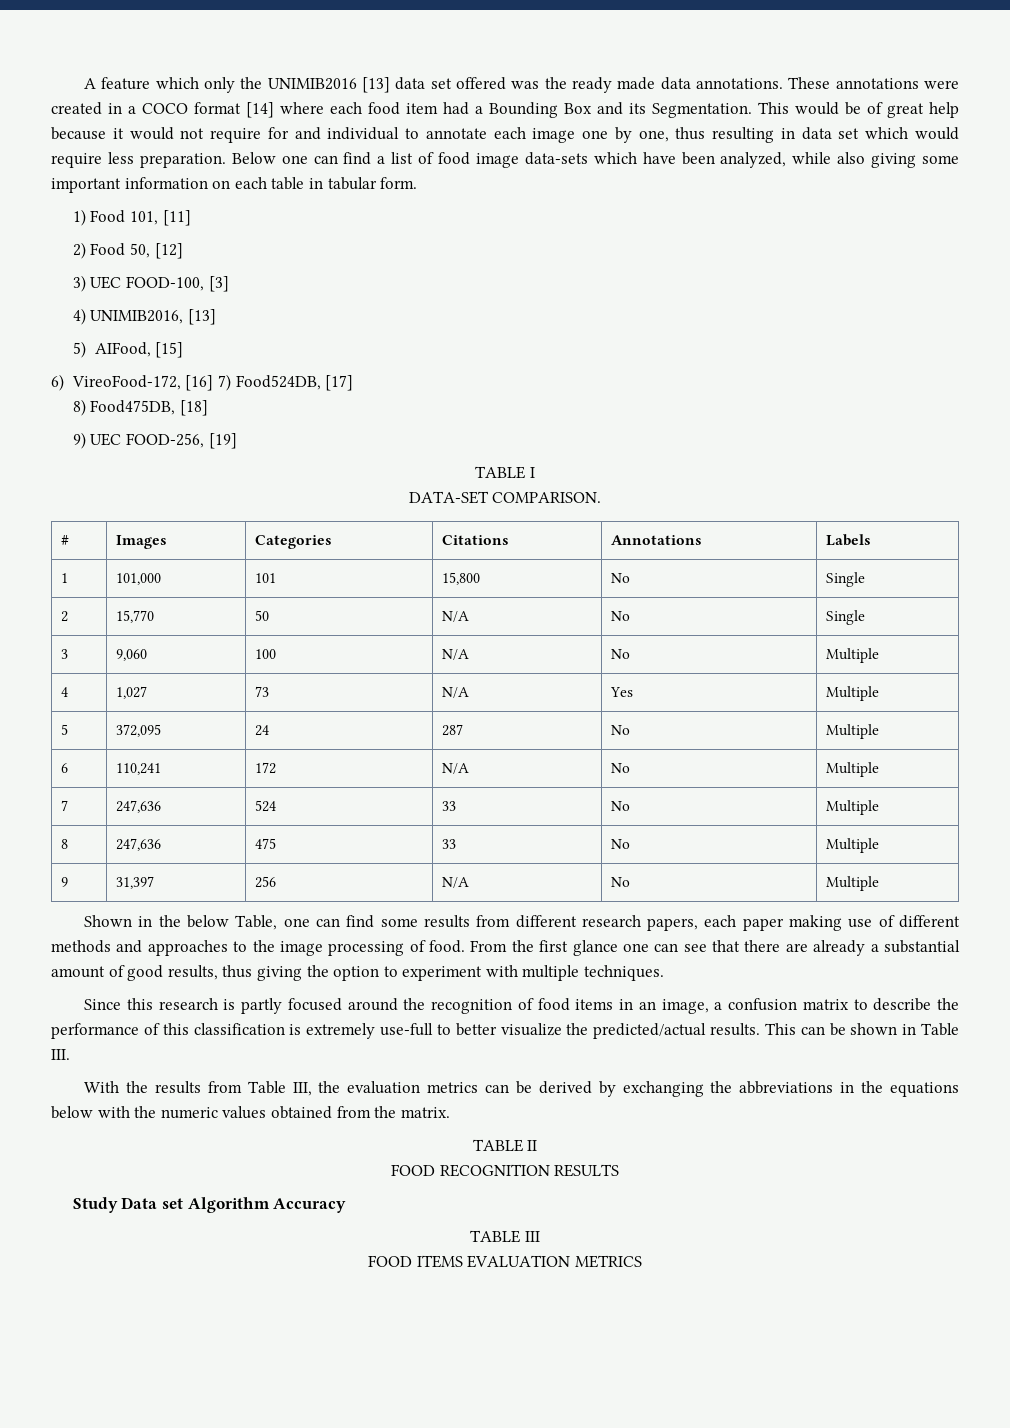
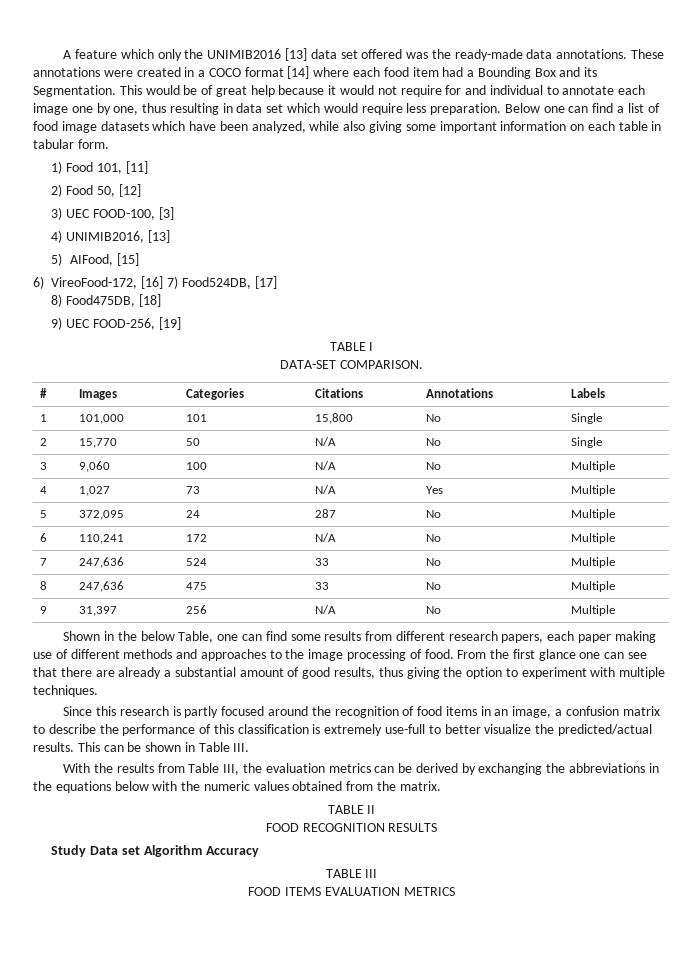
[572,77,656,93] ready made -> [454,49,523,61] ready-made
[524,152,588,165] data-sets -> [100,121,149,131] datasets

